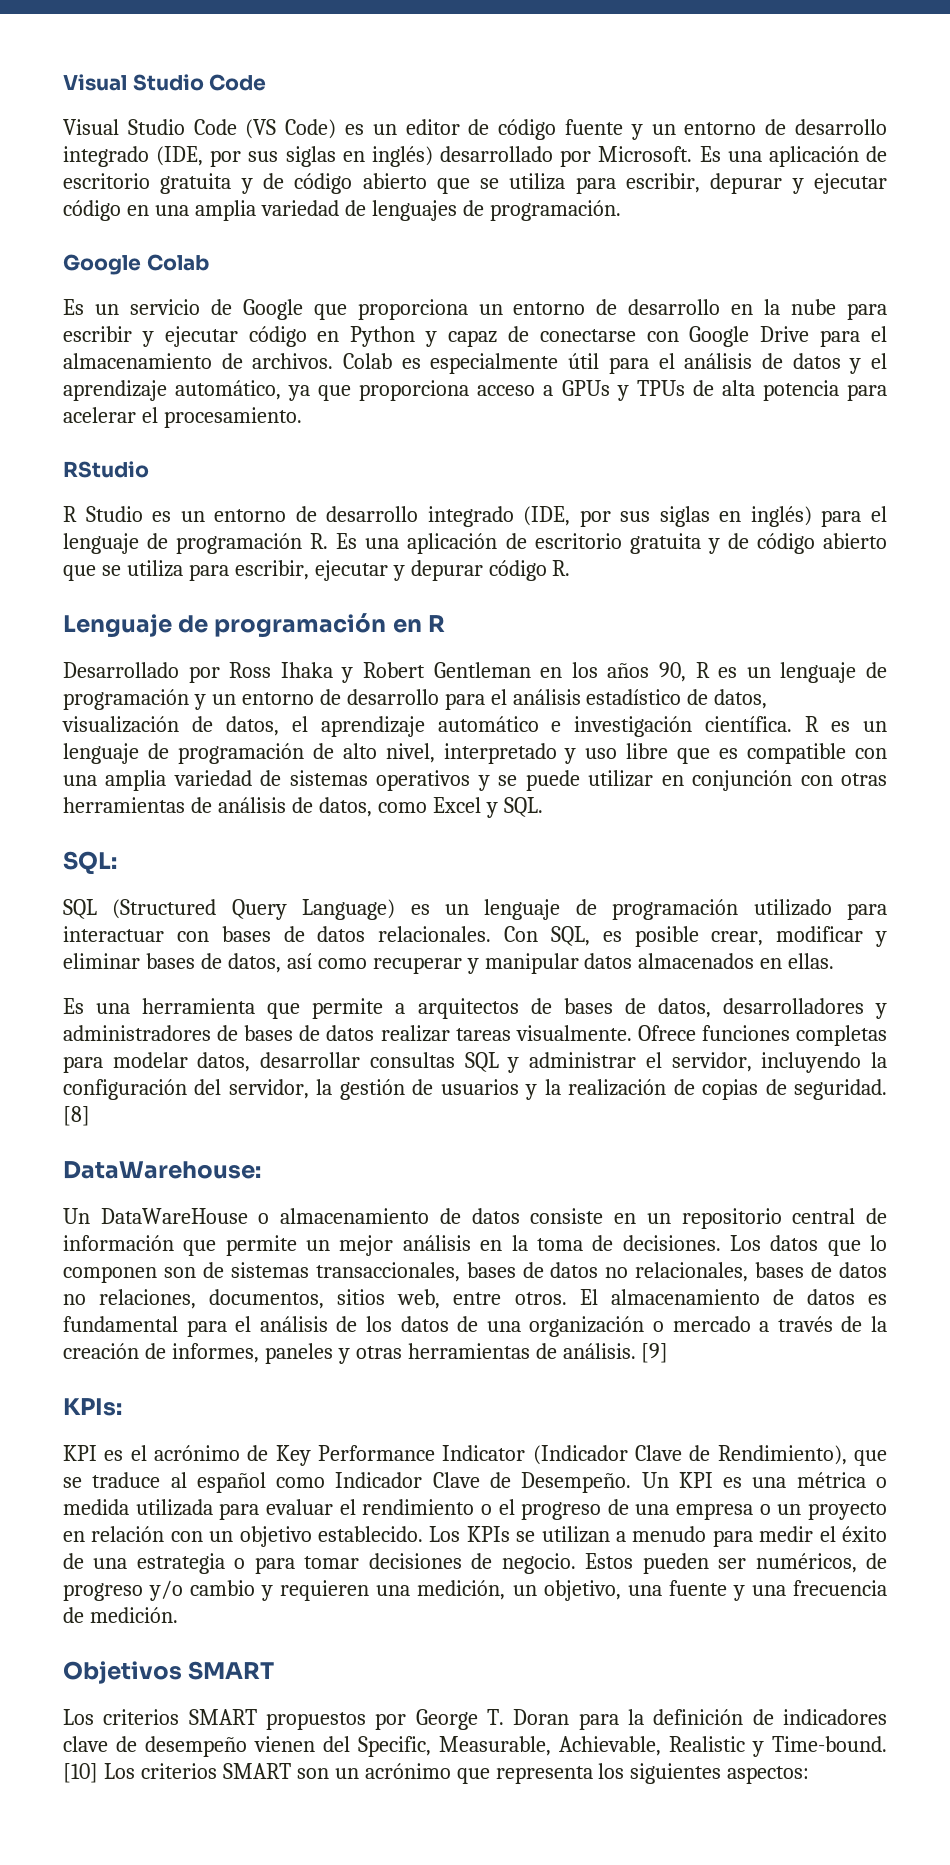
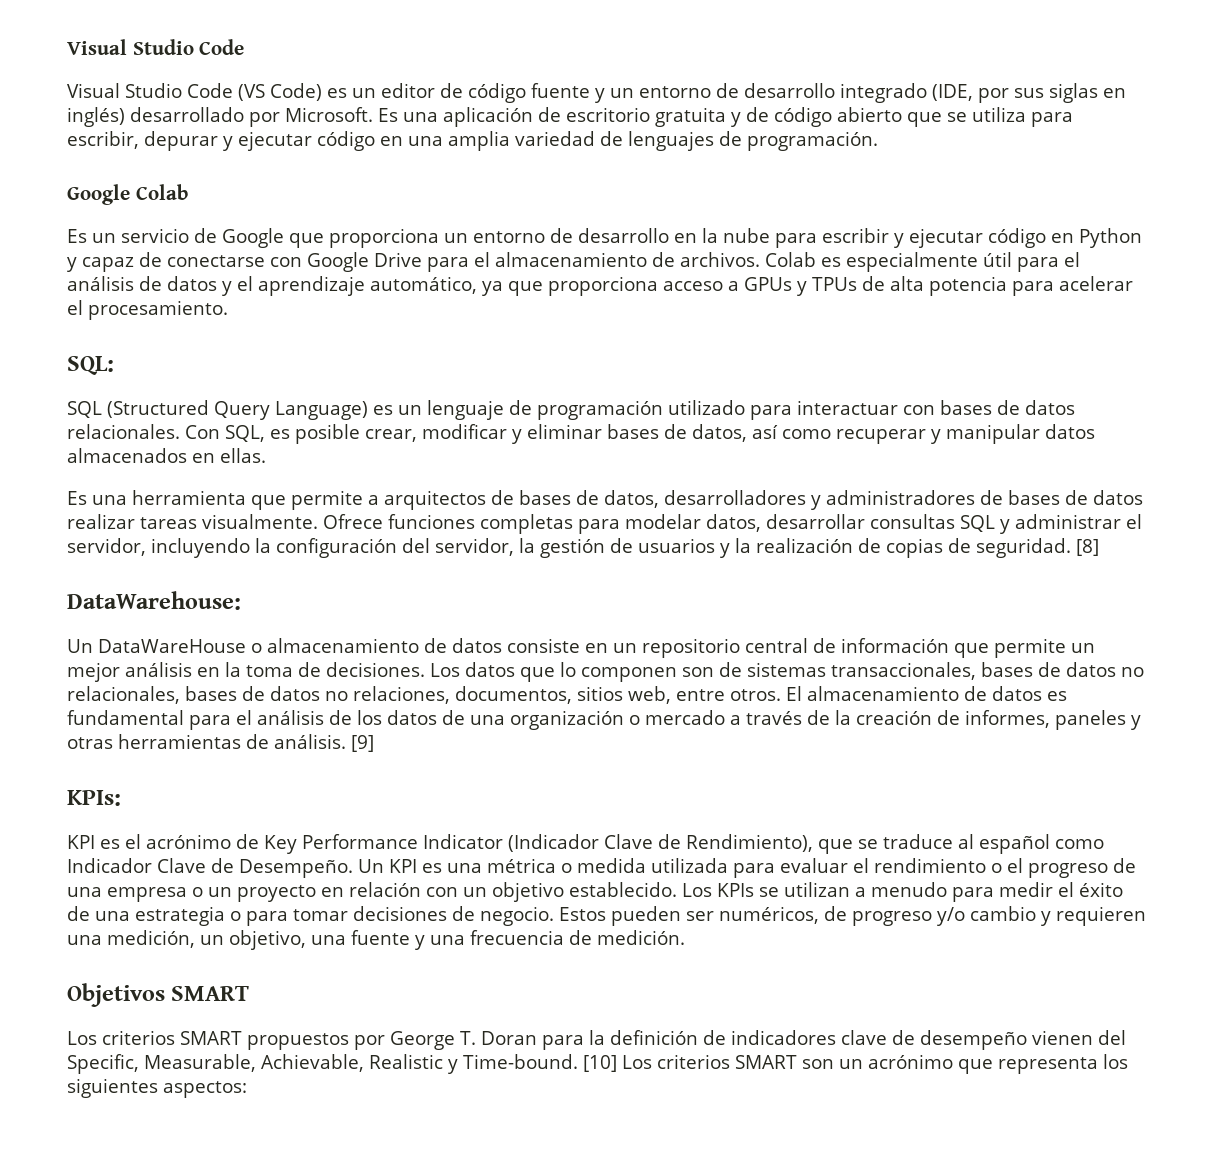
[63,461,149,478] [63,506,887,527] [63,533,888,554] [63,560,571,581] [63,613,445,638] [63,662,888,683] [63,689,768,710] [62,716,887,737] [63,743,887,764] [63,770,887,791] [63,797,543,818] // RStudio // R Studio es un entorno de desarrollo integrado (IDE, por sus siglas en inglés) para el lenguaje de programación R. Es una aplicación de escritorio gratuita y de código abierto que se utiliza para escribir, ejecutar y depurar código R. // Lenguaje de programación en R // Desarrollado por Ross Ihaka y Robert Gentleman en los años 90, R es un lenguaje de programación y un entorno de desarrollo para el análisis estadístico de datos, visualización de datos, el aprendizaje automático e investigación científica. R es un lenguaje de programación de alto nivel, interpretado y uso libre que es compatible con una amplia variedad de sistemas operativos y se puede utilizar en conjunción con otras herramientas de análisis de datos, como Excel y SQL. -> (228, 310) none

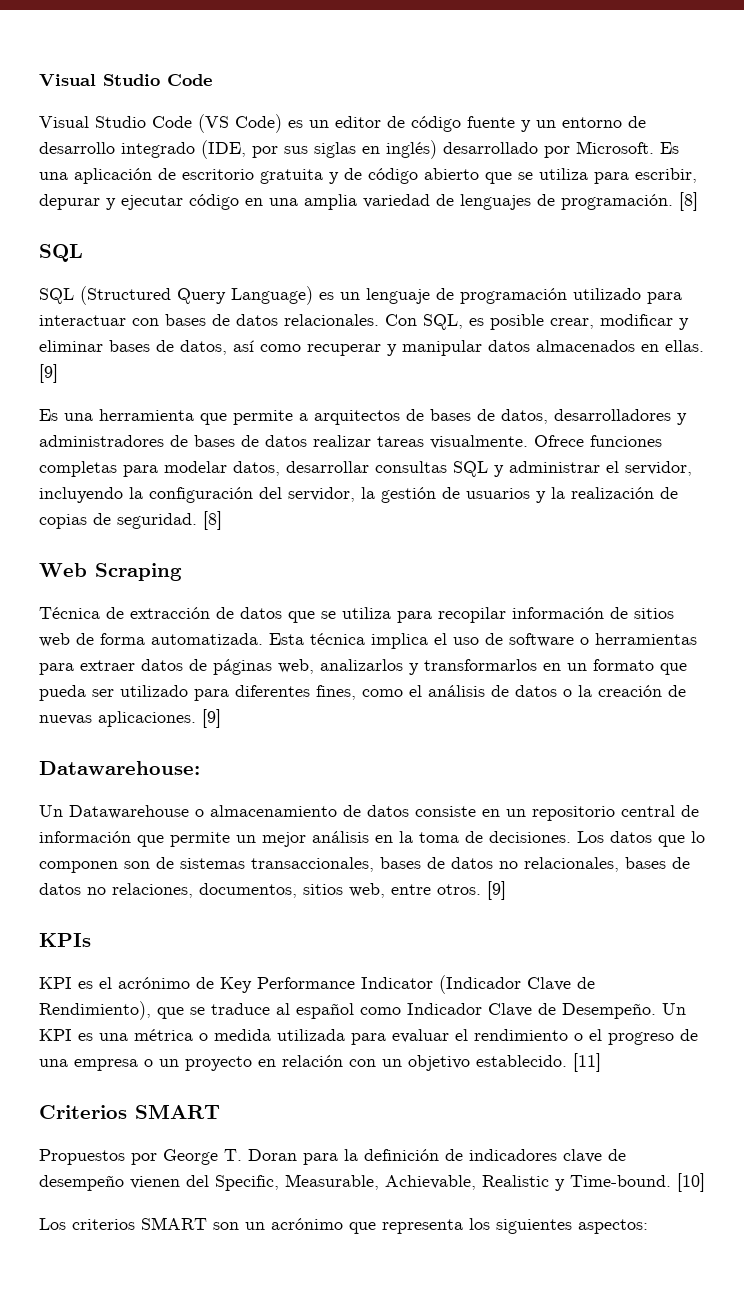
[67,184,188,205] [67,228,1142,248] [67,252,1080,272] [67,276,1133,296] [67,300,228,320] [67,356,114,375] // Google Colab // Es un servicio de Google que proporciona un entorno de desarrollo en la nube para escribir y ejecutar código en Python y capaz de conectarse con Google Drive para el almacenamiento de archivos. Colab es especialmente útil para el análisis de datos y el aprendizaje automático, ya que proporciona acceso a GPUs y TPUs de alta potencia para acelerar el procesamiento. // SQL: -> [679,192,698,211] [39,244,83,262] [8] // SQL
(266, 455) none -> [39,364,58,383] [9]
[67,591,241,610] [67,639,246,653] DataWarehouse: // Un DataWareHouse -> [39,563,182,581] [39,607,674,623] [39,633,697,649] [39,659,687,675] [39,685,686,701] [39,709,221,728] [39,761,200,775] [39,805,189,819] Web Scraping // Técnica de extracción de datos que se utiliza para recopilar información de sitios web de forma automatizada. Esta técnica implica el uso de software o herramientas para extraer datos de páginas web, analizarlos y transformarlos en un formato que pueda ser utilizado para diferentes fines, como el análisis de datos o la creación de nuevas aplicaciones. [9] // Datawarehouse: // Un Datawarehouse
[786,686,1067,701] [67,710,1141,730] [67,734,374,752] [67,790,121,806] El almacenamiento de datos es fundamental para el análisis de los datos de una organización o mercado a través de la creación de informes, paneles y otras herramientas de análisis. [9] // KPIs: -> [487,881,506,900] [39,933,91,947] [9] // KPIs
[682,882,1123,902] [67,906,1146,926] [67,930,685,950] [67,983,250,1007] [67,1030,349,1050] Los KPIs se utilizan a menudo para medir el éxito de una estrategia o para tomar decisiones de negocio. Estos pueden ser numéricos, de progreso y/o cambio y requieren una medición, un objetivo, una fuente y una frecuencia de medición. // Objetivos SMART // Los criterios SMART propuestos -> [573,1053,601,1072] [39,1104,220,1119] [39,1149,125,1165] [11] // Criterios SMART // Propuestos
(617, 1063) none -> (705, 1182) //

